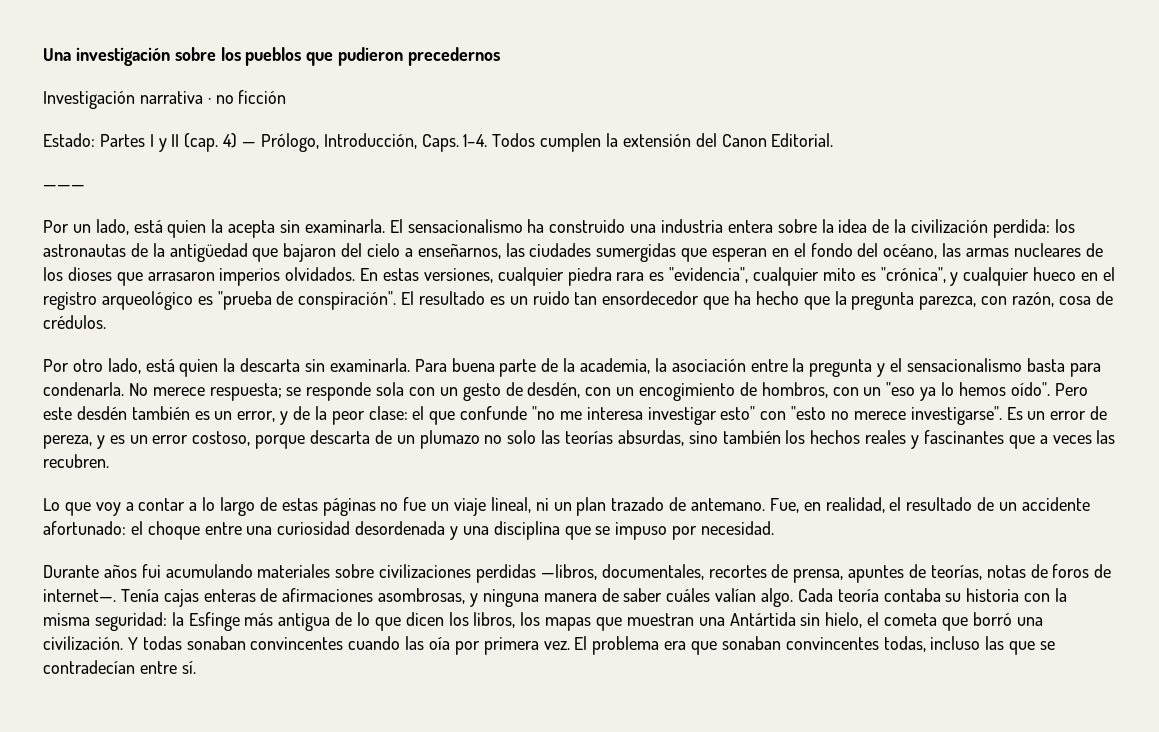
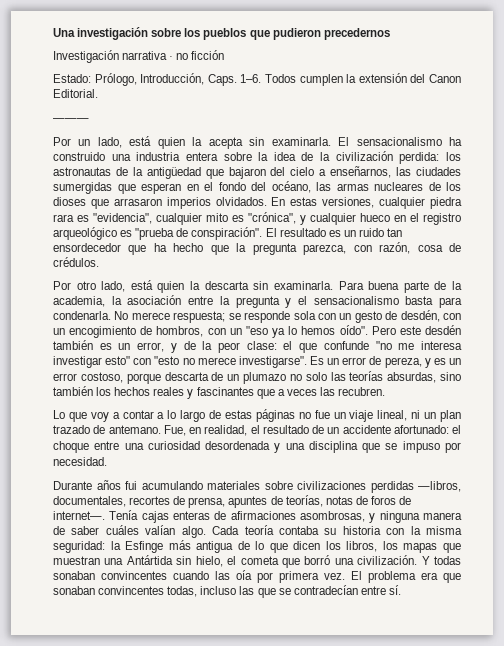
[99,133,257,152] Partes I y II (cap. 4) — -> (91, 78) none
[463,134,488,147] 1–4. -> [240,74,262,83] 1–6.

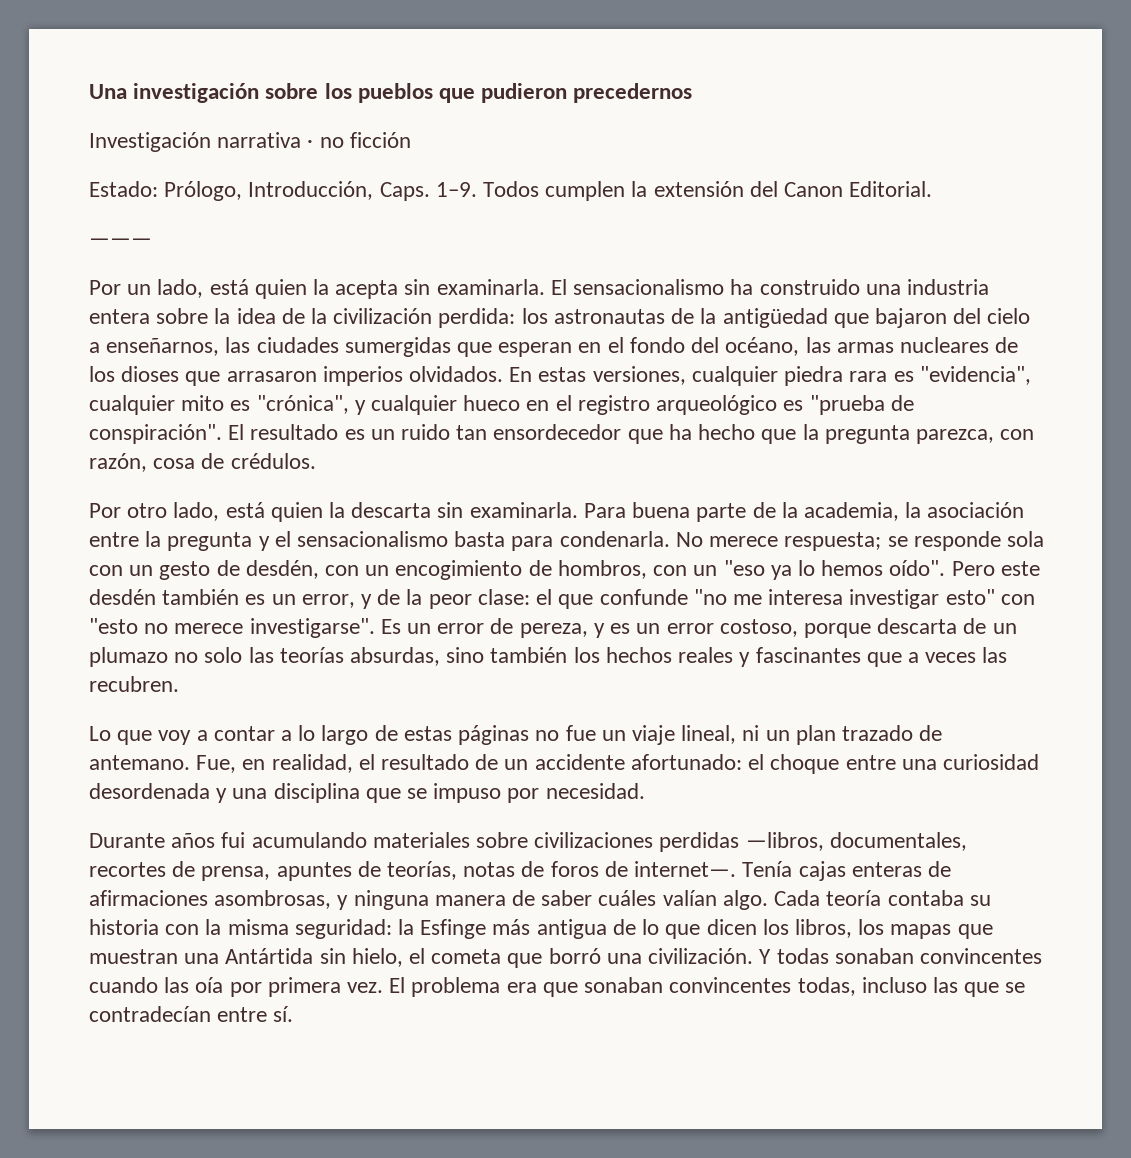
[240,74,262,83] 1–6. -> [435,182,477,197] 1–9.

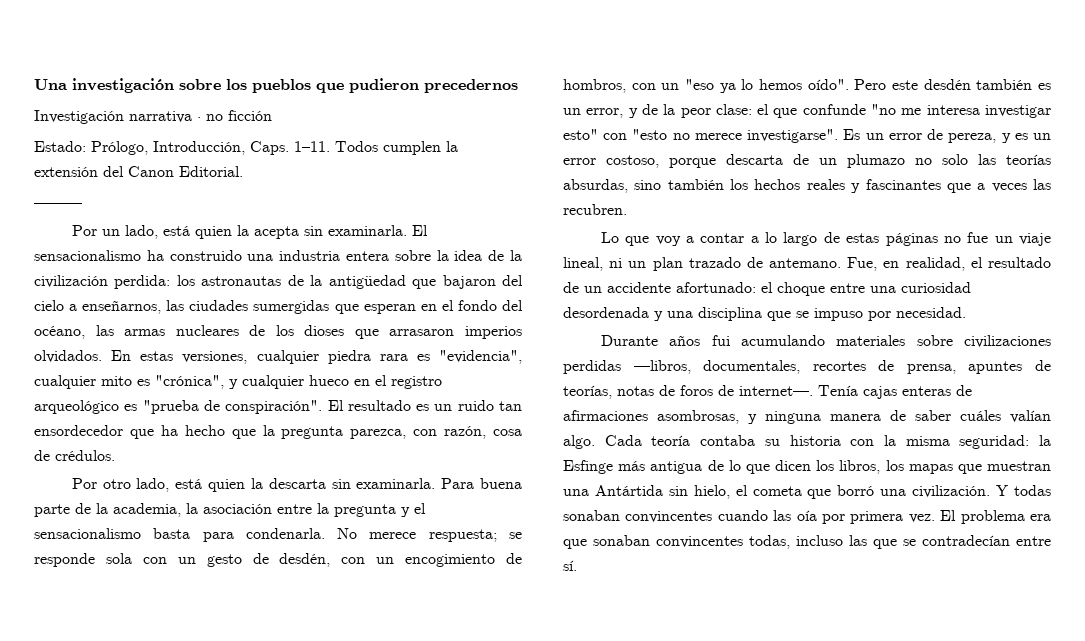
[435,182,477,197] 1–9. -> [294,141,330,152] 1–11.

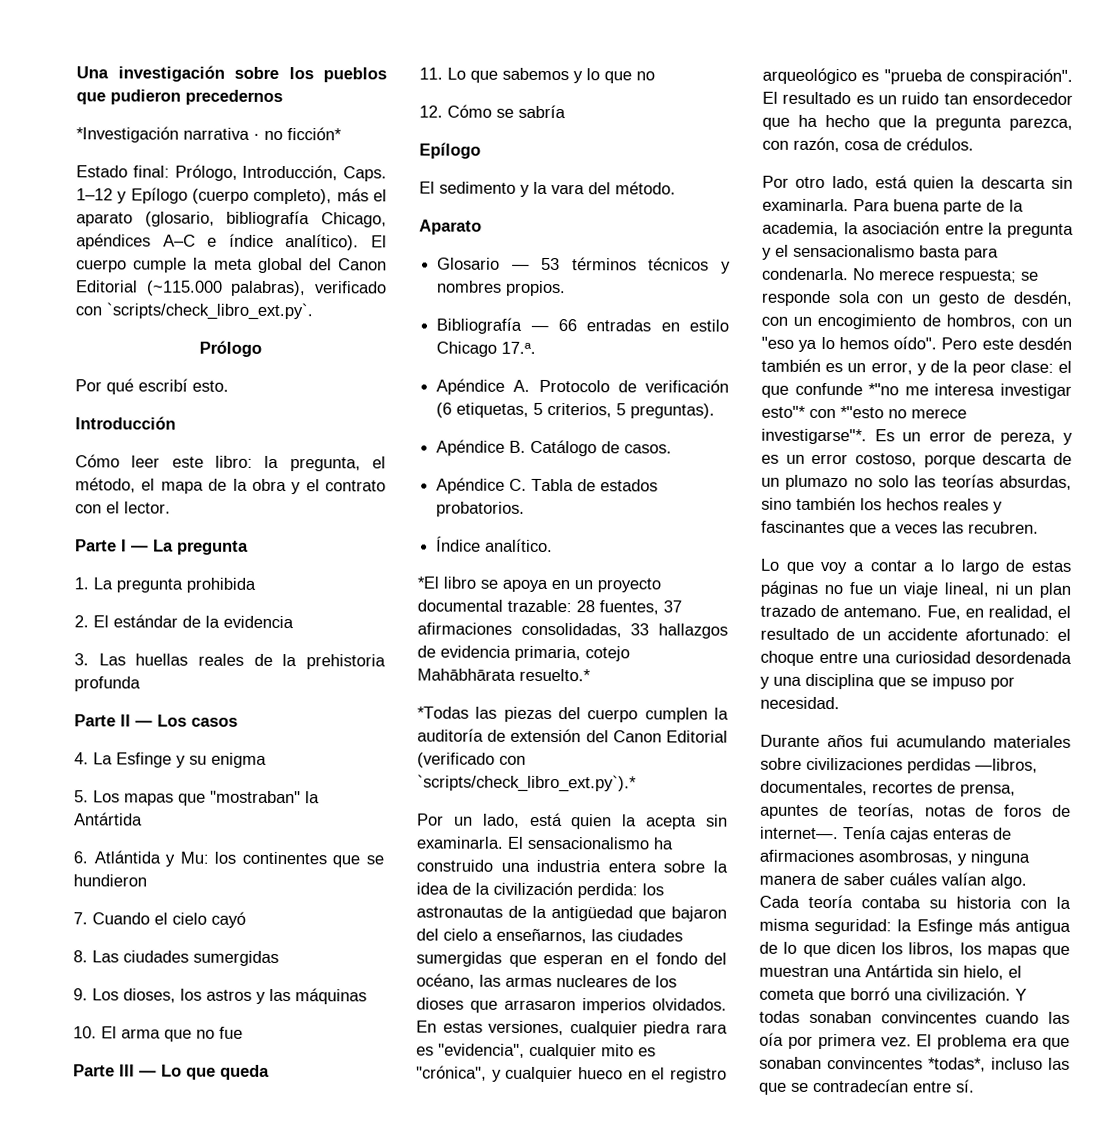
[34,110,124,124] Investigación -> [76,126,179,143] *Investigación
[228,110,272,121] [34,141,458,155] [34,166,243,177] [34,203,82,208] ficción // Estado: Prólogo, Introducción, Caps. 1–11. Todos cumplen la extensión del Canon Editorial. // ——— -> [287,127,342,141] [76,164,387,182] [76,187,387,205] [76,210,387,228] [76,233,387,251] [76,257,387,274] [75,280,387,297] [75,302,313,321] [199,340,262,357] [75,378,229,395] [75,416,176,430] [75,454,386,472] [75,477,386,495] [75,501,171,514] [75,539,249,555] [74,577,256,593] [74,614,294,629] [74,653,386,670] [74,676,141,692] [74,714,238,727] [74,752,267,768] [74,790,320,806] [74,812,143,826] [73,850,384,868] [73,874,147,887] [73,911,246,928] [73,950,279,967] [73,988,367,1005] [73,1026,243,1042] [73,1064,270,1080] [419,67,655,84] [419,104,566,119] [419,142,481,159] [419,181,676,197] [419,219,482,235] [437,257,731,274] [436,280,567,297] [436,317,729,334] [436,341,537,357] [436,378,729,395] [436,402,716,419] [436,439,673,457] [436,477,659,494] [436,501,526,517] [436,536,554,553] [417,576,661,593] [417,599,682,615] [417,622,728,639] [417,645,630,662] [417,668,591,682] [417,706,729,723] [417,728,728,743] [417,752,526,768] [417,774,637,793] ficción* // Estado final: Prólogo, Introducción, Caps. 1–12 y Epílogo (cuerpo completo), más el aparato (glosario, bibliografía Chicago, apéndices A–C e índice analítico). El cuerpo cumple la meta global del Canon Editorial (~115.000 palabras), verificado con `scripts/check_libro_ext.py`. // Prólogo // Por qué escribí esto. // Introducción // Cómo leer este libro: la pregunta, el método, el mapa de la obra y el contrato con el lector. // Parte I — La pregunta // 1. La pregunta prohibida // 2. El estándar de la evidencia // 3. Las huellas reales de la prehistoria profunda // Parte II — Los casos // 4. La Esfinge y su enigma // 5. Los mapas que "mostraban" la Antártida // 6. Atlántida y Mu: los continentes que se hundieron // 7. Cuando el cielo cayó // 8. Las ciudades sumergidas // 9. Los dioses, los astros y las máquinas // 10. El arma que no fue // Parte III — Lo que queda // 11. Lo que sabemos y lo que no // 12. Cómo se sabría // Epílogo // El sedimento y la vara del método. // Aparato // Glosario — 53 términos técnicos y nombres propios. // Bibliografía — 66 entradas en estilo Chicago 17.ª. // Apéndice A. Protocolo de verificación (6 etiquetas, 5 criterios, 5 preguntas). // Apéndice B. Catálogo de casos. // Apéndice C. Tabla de estados probatorios. // Índice analítico. // *El libro se apoya en un proyecto documental trazable: 28 fuentes, 37 afirmaciones consolidadas, 33 hallazgos de evidencia primaria, cotejo Mahābhārata resuelto.* // *Todas las piezas del cuerpo cumplen la auditoría de extensión del Canon Editorial (verificado con `scripts/check_libro_ext.py`).*
[871,104,897,115] "no -> [868,383,900,396] *"no
[563,129,668,140] esto" con "esto -> [761,405,884,419] esto"* con *"esto
[747,129,839,143] investigarse". -> [761,428,867,445] investigarse"*.
[749,535,790,549] todas, -> [928,1057,986,1072] *todas*,

